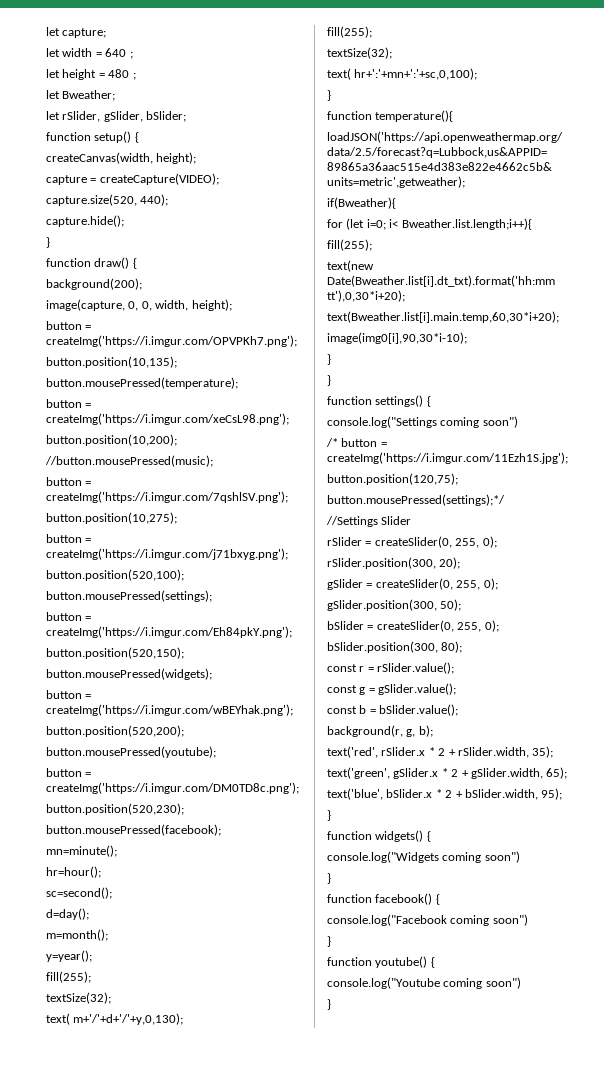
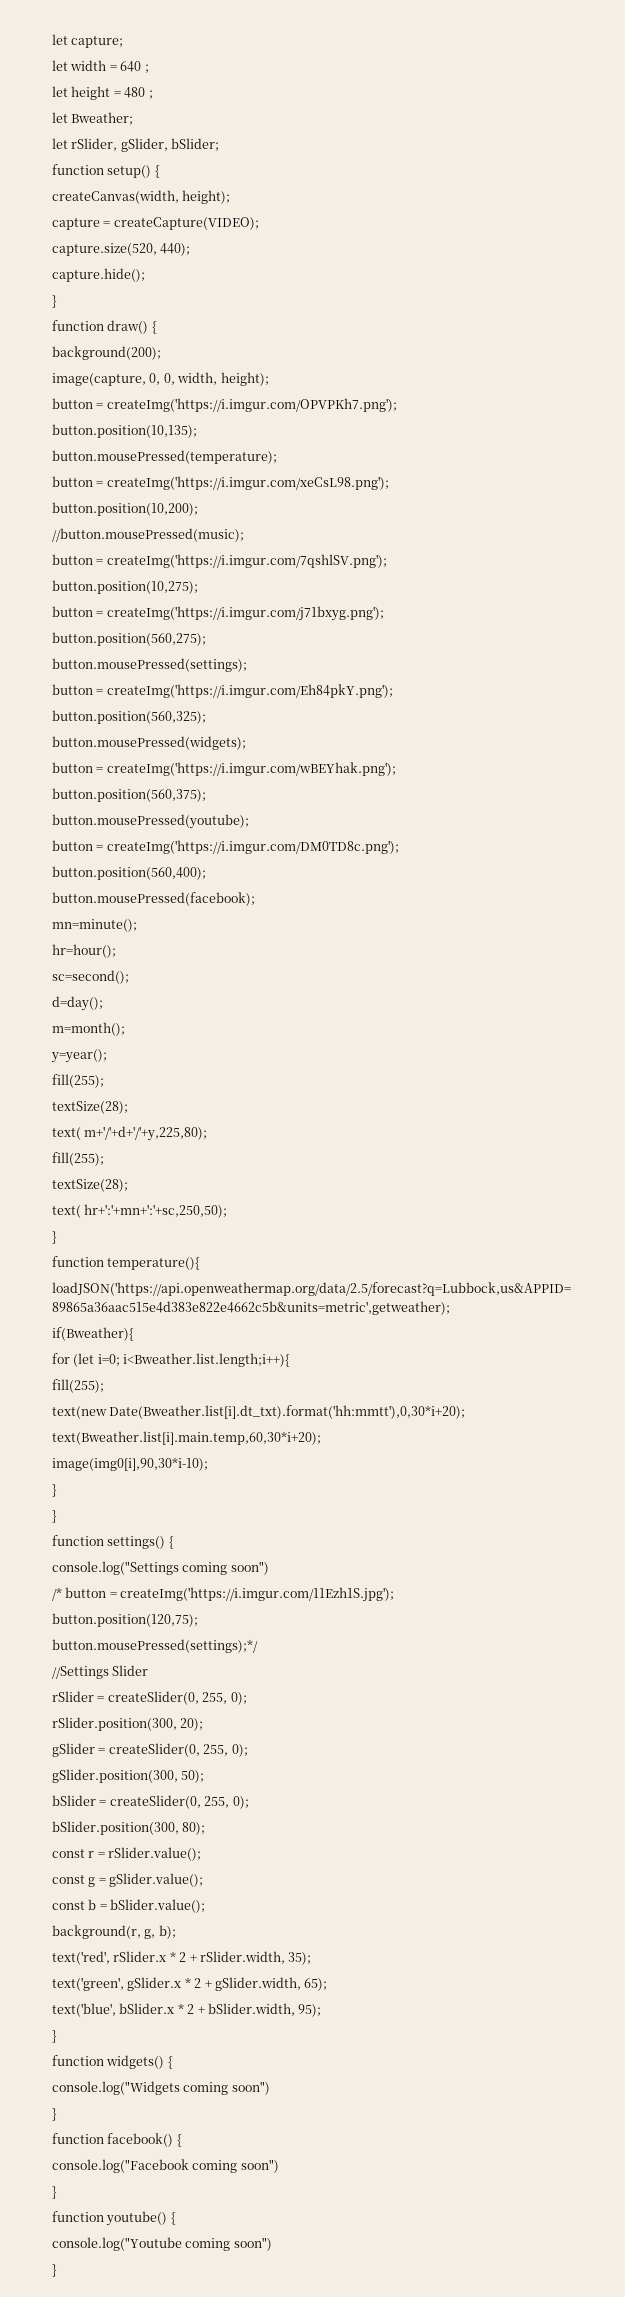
[46,569,184,581] button.position(520,100); -> [52,632,206,646] button.position(560,275);
[46,647,184,659] button.position(520,150); -> [52,710,206,724] button.position(560,325);
[46,725,184,737] button.position(520,200); -> [52,788,206,802] button.position(560,375);
[46,803,184,815] button.position(520,230); -> [52,866,206,880] button.position(560,400);
[46,992,111,1004] [46,1013,184,1025] [327,26,372,38] [327,47,392,59] [327,68,478,80] textSize(32); // text( m+'/'+d+'/'+y,0,130); // fill(255); // textSize(32); // text( hr+':'+mn+':'+sc,0,100); -> [52,1101,128,1114] [52,1126,208,1141] [52,1152,104,1166] [52,1179,128,1192] [52,1204,228,1218] textSize(28); // text( m+'/'+d+'/'+y,225,80); // fill(255); // textSize(28); // text( hr+':'+mn+':'+sc,250,50);
[389,218,532,230] i< Bweather.list.length;i++){ -> [123,1353,291,1367] i<Bweather.list.length;i++){
[327,275,555,287] [327,290,405,302] Date(Bweather.list[i].dt_txt).format('hh:mm tt'),0,30*i+20); -> [109,1405,466,1419] Date(Bweather.list[i].dt_txt).format('hh:mmtt'),0,30*i+20);

